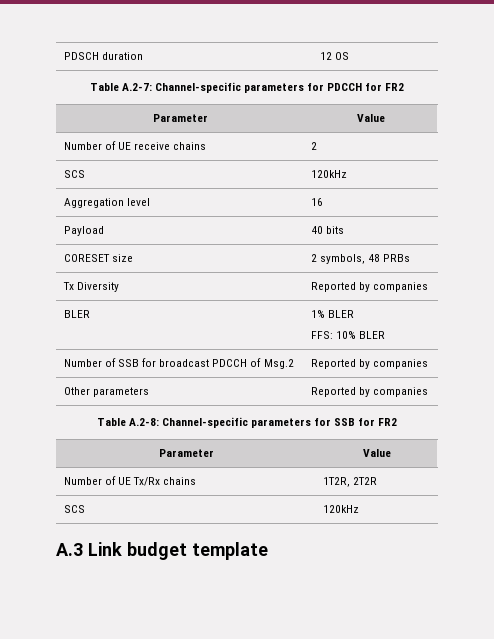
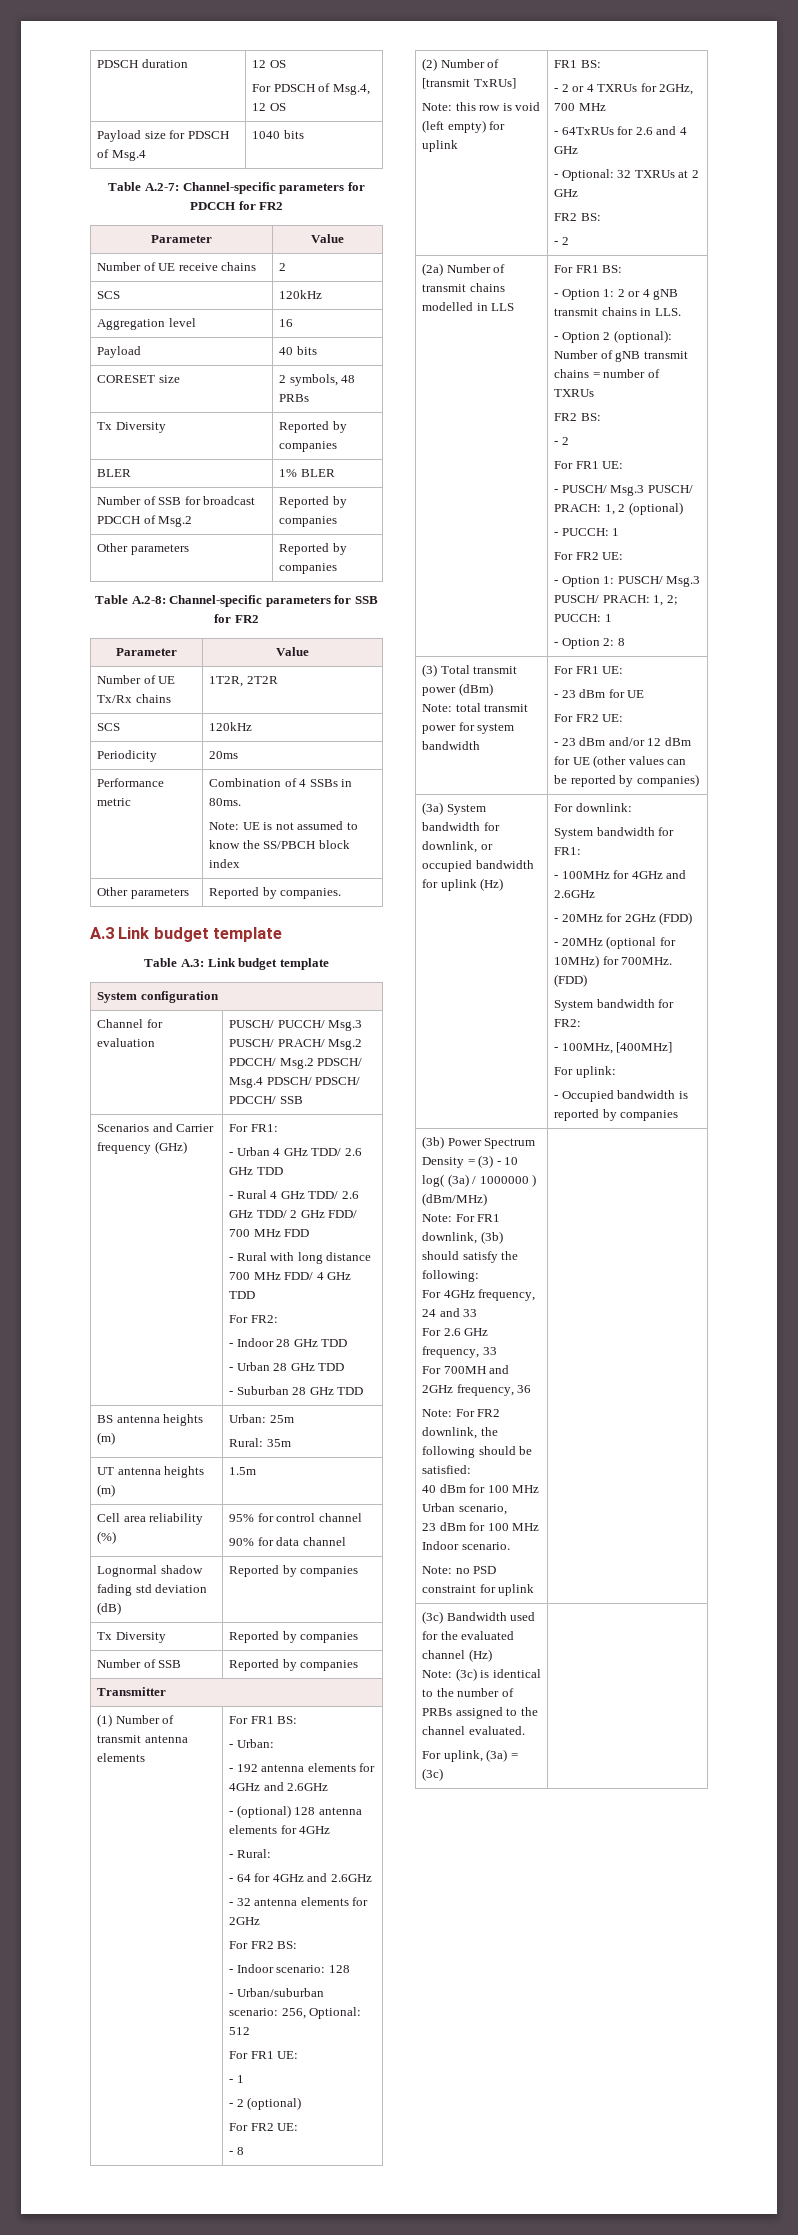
(349, 56) none -> [252,83,370,95] [252,103,286,111] [97,130,229,142] [97,149,146,161] [252,130,304,139] // For PDSCH of Msg.4, 12 OS // Payload size for PDSCH of Msg.4 | 1040 bits
[310,331,386,339] // FFS: 10% BLER -> (335, 473) none
[56,542,268,560] // A.3 Link budget template -> [97,750,158,762] [209,751,239,759] [97,778,165,787] [97,798,132,806] [209,778,353,787] [209,798,242,806] [209,821,358,830] [209,840,350,849] [209,859,241,868] [97,887,189,899] [209,887,342,899] [90,927,283,942] [144,958,329,970] [97,991,219,1003] [97,1019,163,1028] [97,1038,156,1047] [229,1020,363,1031] [229,1039,363,1050] [229,1058,363,1069] [229,1077,361,1088] [229,1096,303,1104] [97,1123,215,1132] [97,1141,187,1154] [229,1124,278,1132] [229,1147,362,1156] [229,1167,283,1175] [229,1190,359,1199] [229,1210,358,1218] [229,1229,310,1237] [229,1252,372,1264] [229,1272,352,1280] [229,1291,256,1299] [229,1315,278,1323] [229,1338,348,1347] [229,1362,345,1371] [229,1386,364,1395] [97,1414,204,1426] [97,1432,116,1445] [229,1414,294,1423] [229,1438,291,1447] [97,1466,205,1478] [97,1484,116,1497] [229,1467,257,1475] [97,1513,204,1525] [97,1531,117,1544] [229,1513,362,1522] [229,1537,346,1546] [97,1565,203,1577] [97,1584,208,1596] [97,1602,122,1615] [229,1565,359,1577] [97,1632,166,1643] [229,1631,359,1643] [97,1659,182,1668] [229,1659,359,1671] [97,1687,167,1696] [97,1714,175,1727] [97,1735,188,1743] [97,1753,146,1762] [229,1716,298,1724] [229,1739,274,1748] [229,1763,376,1772] [229,1782,329,1791] [229,1805,362,1818] [229,1825,331,1834] [229,1849,271,1858] [229,1873,372,1882] [229,1897,369,1906] [229,1917,261,1925] [229,1941,298,1949] [229,1964,350,1973] [229,1988,324,1997] [229,2007,362,2019] [229,2027,251,2035] [229,2051,299,2059] [229,2075,244,2083] [229,2097,302,2110] [229,2123,299,2131] [229,2147,244,2155] [422,58,500,71] [422,78,516,89] [422,102,541,111] [422,120,506,133] [422,140,459,152] [554,60,601,68] [554,83,694,95] [554,103,606,111] [554,126,687,135] [554,146,579,154] [554,169,699,181] [554,189,579,197] [554,213,601,221] [554,237,569,245] [422,263,506,276] [422,283,505,292] [422,302,515,311] [554,265,623,273] [554,289,679,300] [554,307,681,316] [554,330,672,343] [554,350,688,362] [554,369,660,378] [554,389,595,397] [554,413,601,421] [554,437,569,445] [554,461,624,469] [554,485,693,496] [554,502,683,515] [554,528,620,536] [554,552,624,560] [554,576,701,587] [554,595,678,606] [554,614,612,622] [554,638,625,649] [422,664,518,677] [422,683,493,696] [422,703,529,712] [422,722,515,734] [422,741,481,750] [554,666,624,674] [554,689,645,698] [554,714,624,722] [554,737,691,746] [554,755,687,768] [554,774,699,787] [422,802,486,815] [422,822,500,831] [422,841,493,853] [422,860,534,872] [422,878,504,891] [554,803,632,812] [554,827,675,839] [554,847,582,855] [554,870,687,879] [554,890,596,898] [554,912,693,925] [554,936,676,949] [554,955,673,968] [554,974,588,987] [554,999,675,1011] [554,1019,582,1027] [554,1042,673,1054] [554,1066,616,1078] [554,1090,688,1102] [554,1109,679,1121] [422,1136,536,1149] [422,1155,519,1168] [422,1174,537,1187] [422,1193,488,1206] [422,1214,501,1222] [422,1231,503,1244] [422,1251,519,1263] [422,1270,480,1282] [422,1289,536,1301] [422,1308,478,1317] [422,1328,489,1336] [422,1346,497,1358] [422,1365,510,1374] [422,1384,532,1396] [422,1409,501,1417] [422,1427,498,1439] [422,1446,533,1458] [422,1465,472,1474] [422,1484,540,1493] [422,1503,507,1515] [422,1522,540,1531] [422,1541,510,1550] [422,1566,497,1574] [422,1584,535,1596] [422,1611,536,1624] [422,1631,515,1640] [422,1649,492,1662] [422,1668,541,1681] [422,1688,514,1697] [422,1707,538,1719] [422,1726,525,1735] [422,1749,518,1762] [422,1768,444,1781] // Periodicity | 20ms // Performance metric | Combination of 4 SSBs in 80ms. // Note: UE is not assumed to know the SS/PBCH block index // Other parameters | Reported by companies. // A.3 Link budget template // Table A.3: Link budget template // System configuration // Channel for evaluation | PUSCH/ PUCCH/ Msg.3 PUSCH/ PRACH/ Msg.2 PDCCH/ Msg.2 PDSCH/ Msg.4 PDSCH/ PDSCH/ PDCCH/ SSB // Scenarios and Carrier frequency (GHz) | For FR1: // - Urban 4 GHz TDD/ 2.6 GHz TDD // - Rural 4 GHz TDD/ 2.6 GHz TDD/ 2 GHz FDD/ 700 MHz FDD // - Rural with long distance 700 MHz FDD/ 4 GHz TDD // For FR2: // - Indoor 28 GHz TDD // - Urban 28 GHz TDD // - Suburban 28 GHz TDD // BS antenna heights (m) | Urban: 25m // Rural: 35m // UT antenna heights (m) | 1.5m // Cell area reliability (%) | 95% for control channel // 90% for data channel // Lognormal shadow fading std deviation (dB) | Reported by companies // Tx Diversity | Reported by companies // Number of SSB | Reported by companies // Transmitter // (1) Number of transmit antenna elements | For FR1 BS: // - Urban: // - 192 antenna elements for 4GHz and 2.6GHz // - (optional) 128 antenna elements for 4GHz // - Rural: // - 64 for 4GHz and 2.6GHz // - 32 antenna elements for 2GHz // For FR2 BS: // - Indoor scenario: 128 // - Urban/suburban scenario: 256, Optional: 512 // For FR1 UE: // - 1 // - 2 (optional) // For FR2 UE: // - 8 // (2) Number of [transmit TxRUs] // Note: this row is void (left empty) for uplink | FR1 BS: // - 2 or 4 TXRUs for 2GHz, 700 MHz // - 64TxRUs for 2.6 and 4 GHz // - Optional: 32 TXRUs at 2 GHz // FR2 BS: // - 2 // (2a) Number of transmit chains modelled in LLS | For FR1 BS: // - Option 1: 2 or 4 gNB transmit chains in LLS. // - Option 2 (optional): Number of gNB transmit chains = number of TXRUs // FR2 BS: // - 2 // For FR1 UE: // - PUSCH/ Msg.3 PUSCH/ PRACH: 1, 2 (optional) // - PUCCH: 1 // For FR2 UE: // - Option 1: PUSCH/ Msg.3 PUSCH/ PRACH: 1, 2; PUCCH: 1 // - Option 2: 8 // (3) Total transmit power (dBm) // Note: total transmit power for system bandwidth | For FR1 UE: // - 23 dBm for UE // For FR2 UE: // - 23 dBm and/or 12 dBm for UE (other values can be reported by companies) // (3a) System bandwidth for downlink, or occupied bandwidth for uplink (Hz) | For downlink: // System bandwidth for FR1: // - 100MHz for 4GHz and 2.6GHz // - 20MHz for 2GHz (FDD) // - 20MHz (optional for 10MHz) for 700MHz. (FDD) // System bandwidth for FR2: // - 100MHz, [400MHz] // For uplink: // - Occupied bandwidth is reported by companies // (3b) Power Spectrum Density = (3) - 10 log( (3a) / 1000000 ) (dBm/MHz) // Note: For FR1 downlink, (3b) should satisfy the following: // For 4GHz frequency, 24 and 33 // For 2.6 GHz frequency, 33 // For 700MH and 2GHz frequency, 36 // Note: For FR2 downlink, the following should be satisfied: // 40 dBm for 100 MHz Urban scenario, // 23 dBm for 100 MHz Indoor scenario. // Note: no PSD constraint for uplink | // (3c) Bandwidth used for the evaluated channel (Hz) // Note: (3c) is identical to the number of PRBs assigned to the channel evaluated. // For uplink, (3a) = (3c) |

